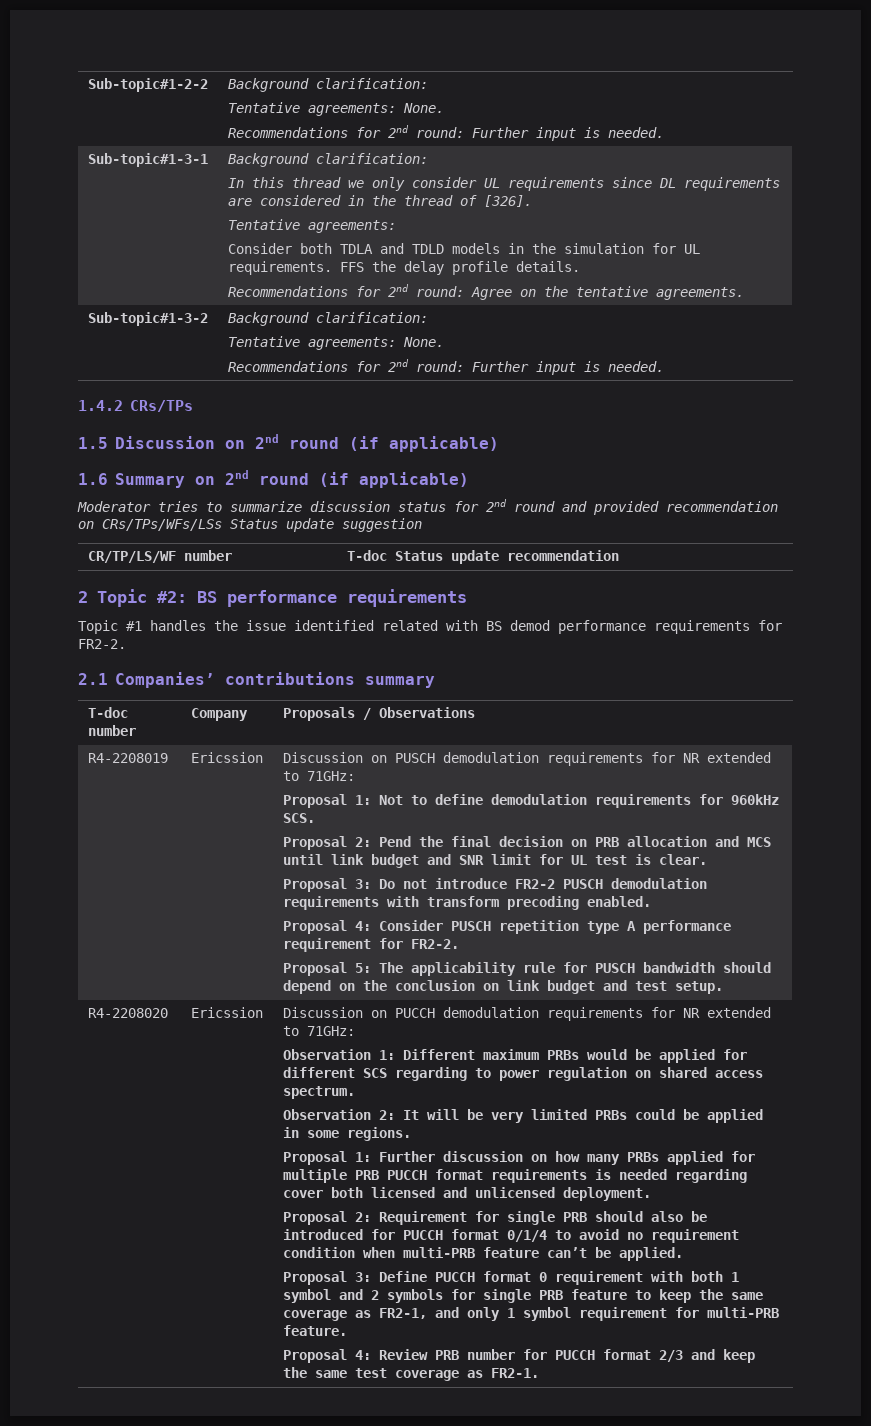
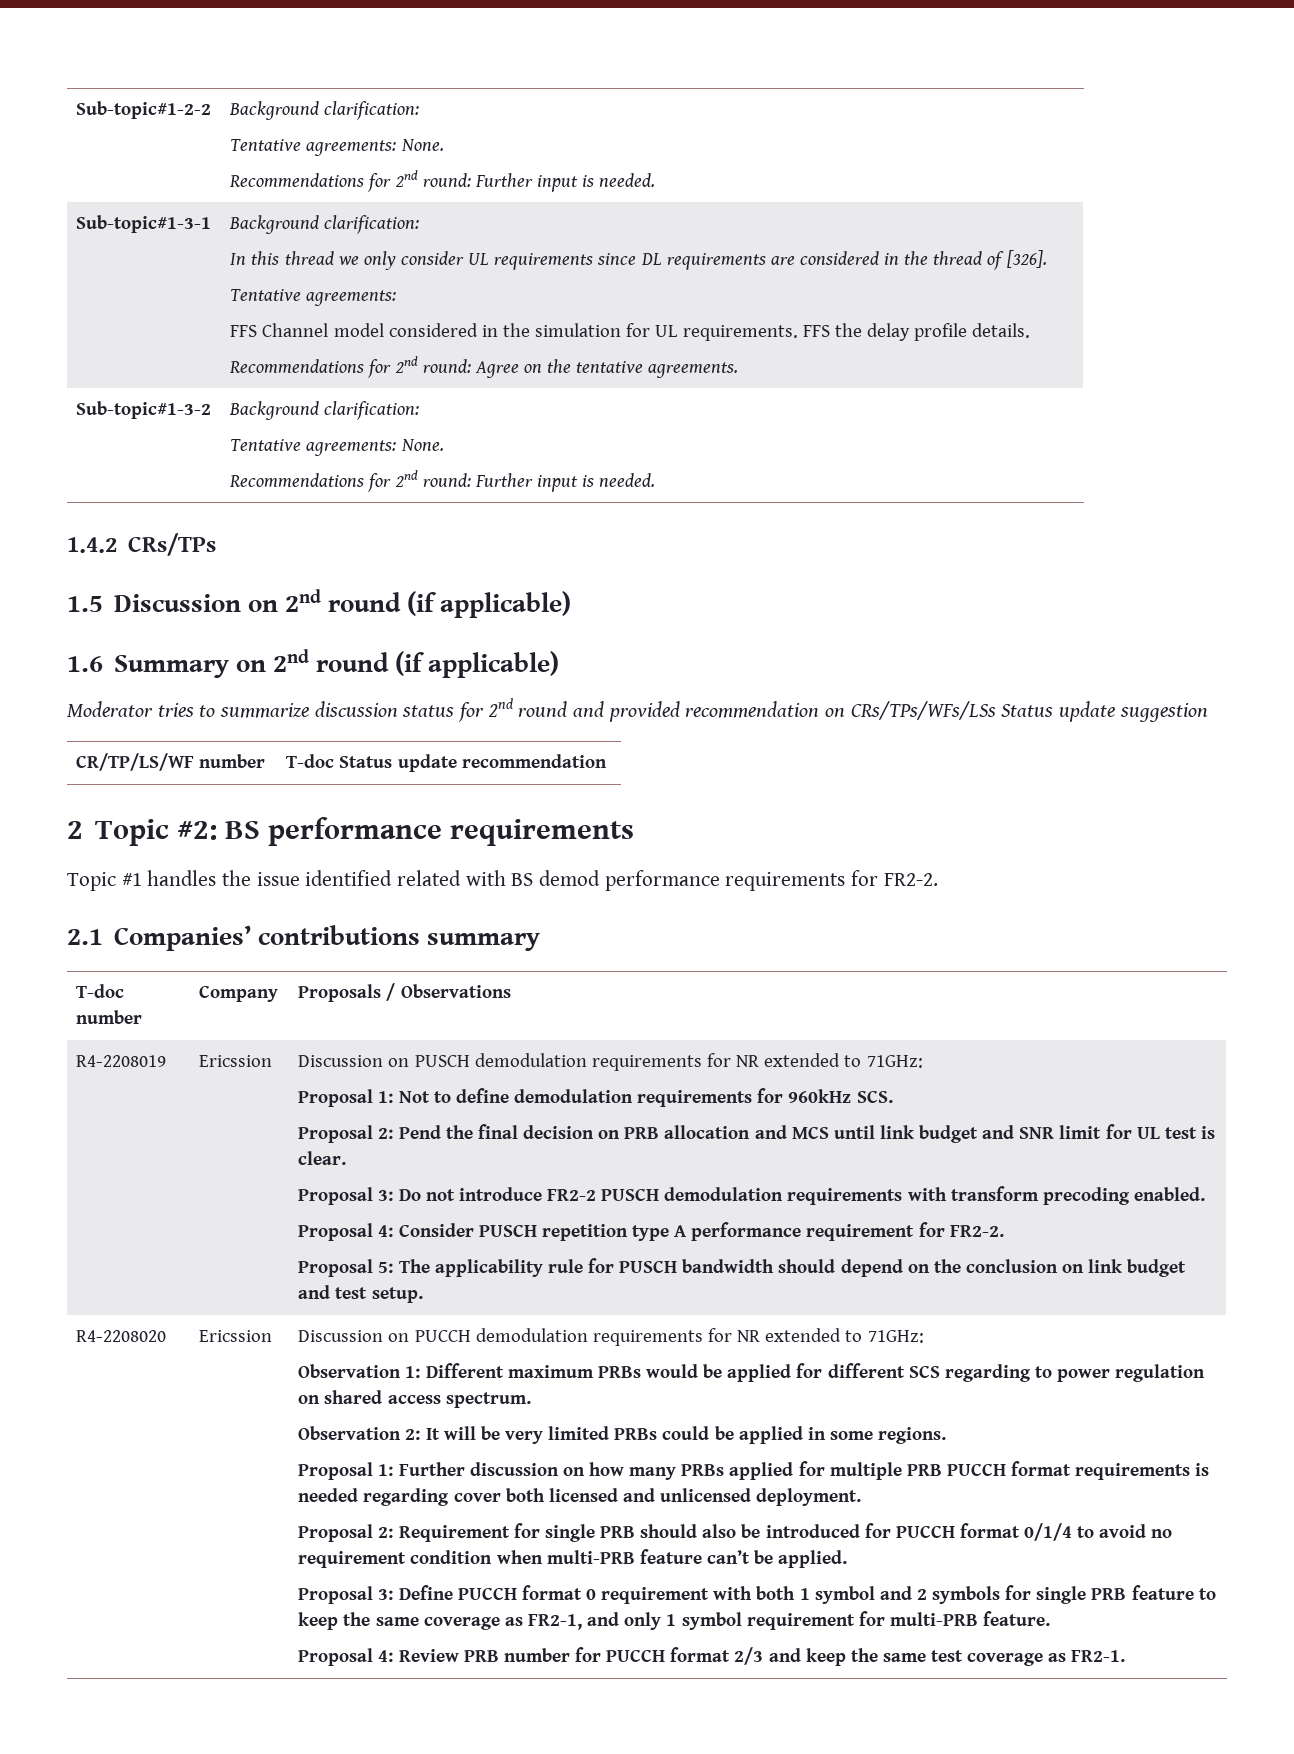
[227,243,500,254] Consider both TDLA and TDLD models -> [230,323,478,337] FFS Channel model considered

